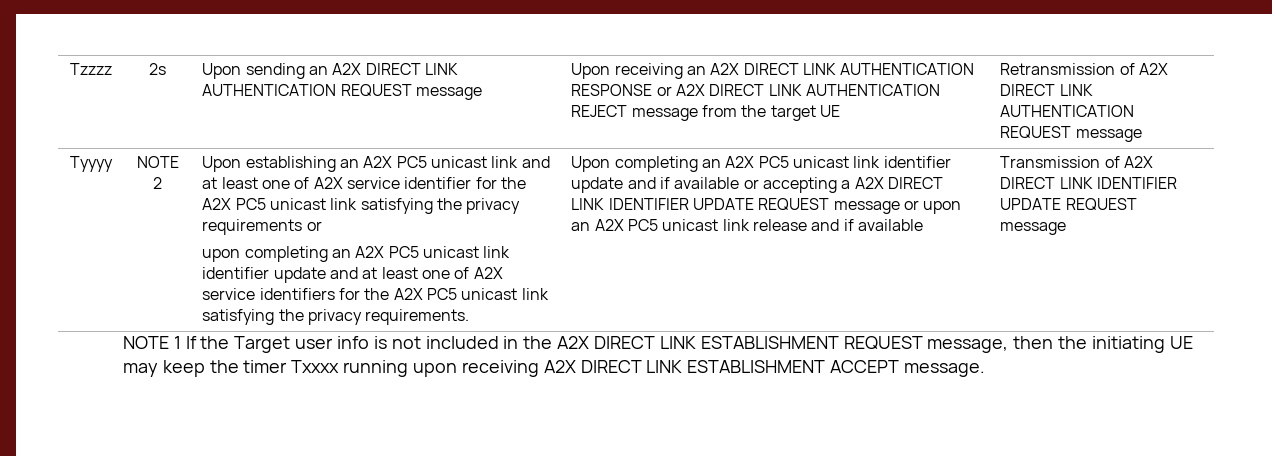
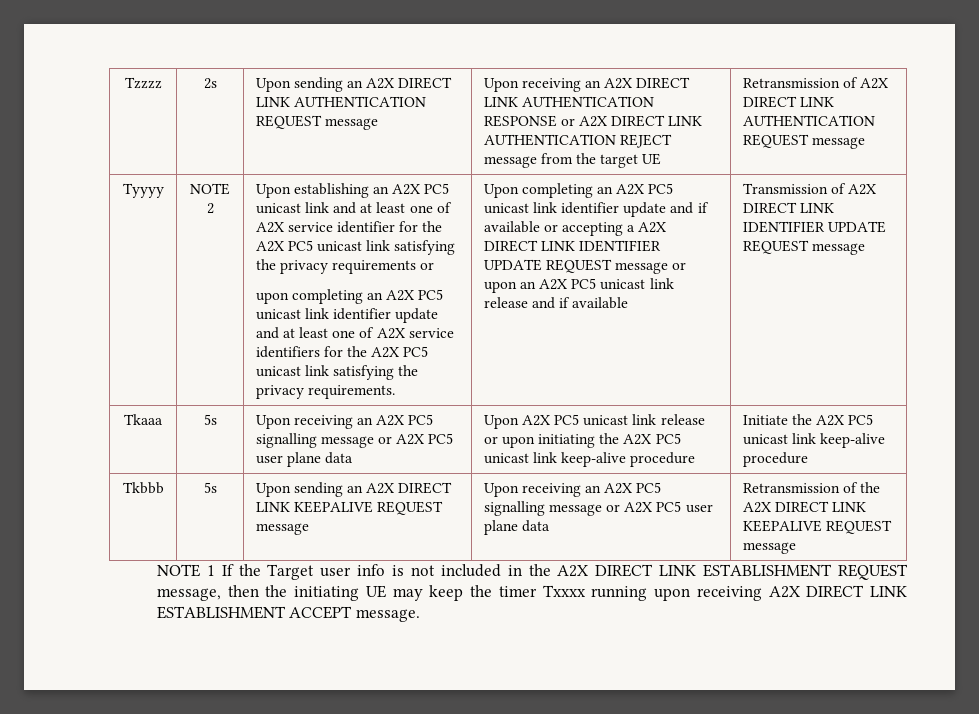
(1067, 228) none -> [124,414,163,425] [203,414,217,425] [255,414,434,429] [255,433,454,448] [255,452,353,467] [483,414,705,429] [483,433,681,448] [483,452,696,467] [742,414,874,426] [742,433,885,448] [742,452,808,467] [122,482,164,494] [203,482,217,493] [255,482,453,497] [255,501,443,515] [255,523,309,535] [483,482,662,497] [483,501,713,516] [483,520,550,535] [742,482,880,493] [742,501,866,513] [742,520,892,534] [742,542,796,554] // Tkaaa | 5s | Upon receiving an A2X PC5 signalling message or A2X PC5 user plane data | Upon A2X PC5 unicast link release or upon initiating the A2X PC5 unicast link keep-alive procedure | Initiate the A2X PC5 unicast link keep-alive procedure // Tkbbb | 5s | Upon sending an A2X DIRECT LINK KEEPALIVE REQUEST message | Upon receiving an A2X PC5 signalling message or A2X PC5 user plane data | Retransmission of the A2X DIRECT LINK KEEPALIVE REQUEST message

